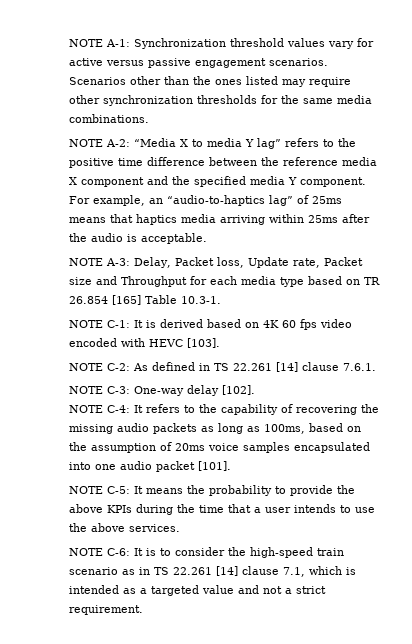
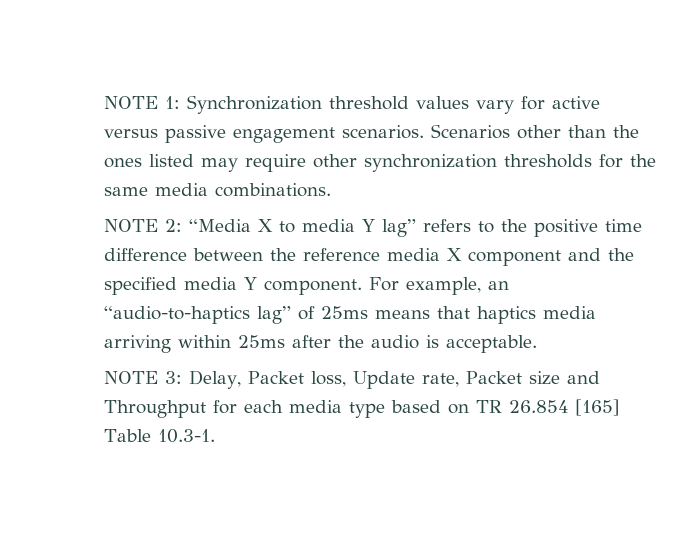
[69,39,131,47] NOTE A-1: -> [103,96,180,109] NOTE 1:
[106,139,131,147] A-2: -> [164,219,182,232] 2:
[106,258,131,266] A-3: -> [164,371,182,384] 3:
[69,319,353,330] [69,338,221,348] [69,362,377,372] [69,385,256,396] [69,404,380,415] [69,423,362,434] [69,442,371,453] [69,461,232,472] [69,485,356,496] [69,504,376,515] [69,523,181,532] [69,547,345,558] [69,566,357,577] [69,585,327,596] [69,605,144,615] // NOTE C-1: It is derived based on 4K 60 fps video encoded with HEVC [103]. // NOTE C-2: As defined in TS 22.261 [14] clause 7.6.1. // NOTE C-3: One-way delay [102]. // NOTE C-4: It refers to the capability of recovering the missing audio packets as long as 100ms, based on the assumption of 20ms voice samples encapsulated into one audio packet [101]. // NOTE C-5: It means the probability to provide the above KPIs during the time that a user intends to use the above services. // NOTE C-6: It is to consider the high-speed train scenario as in TS 22.261 [14] clause 7.1, which is intended as a targeted value and not a strict requirement. -> (215, 436) none

